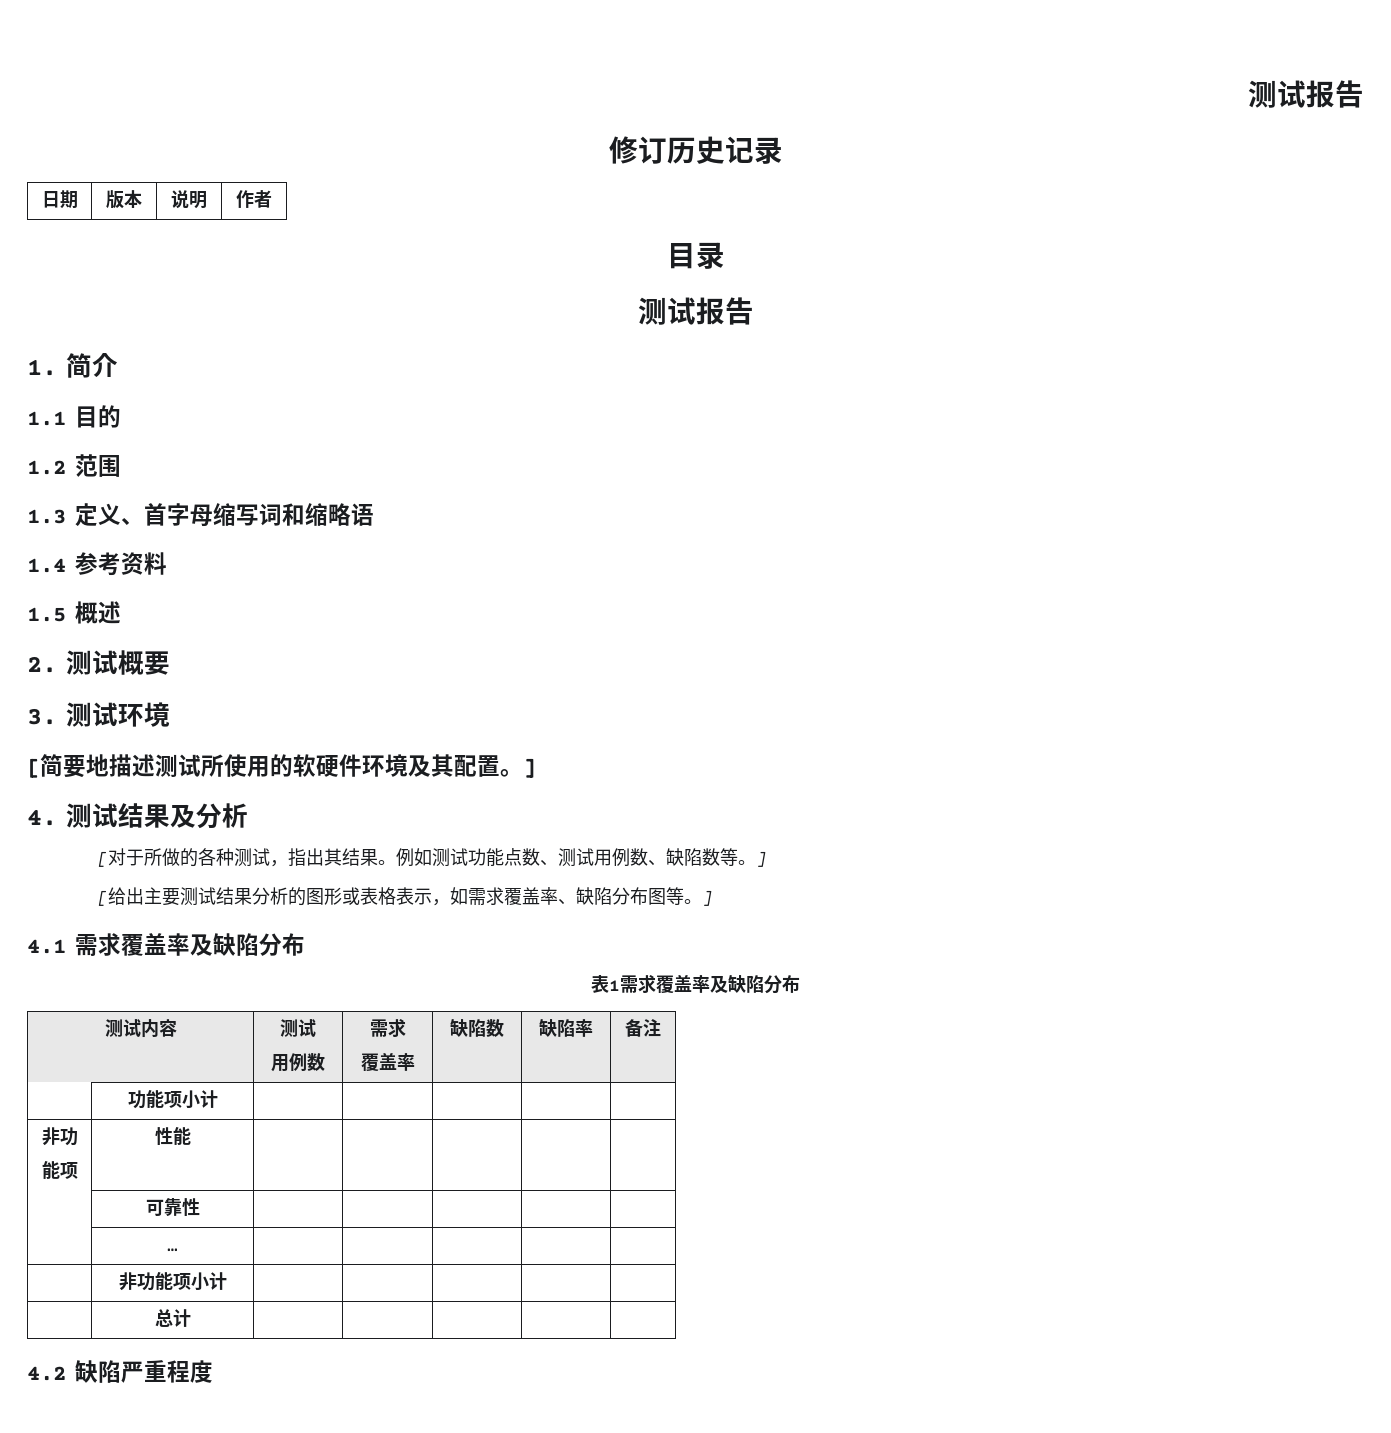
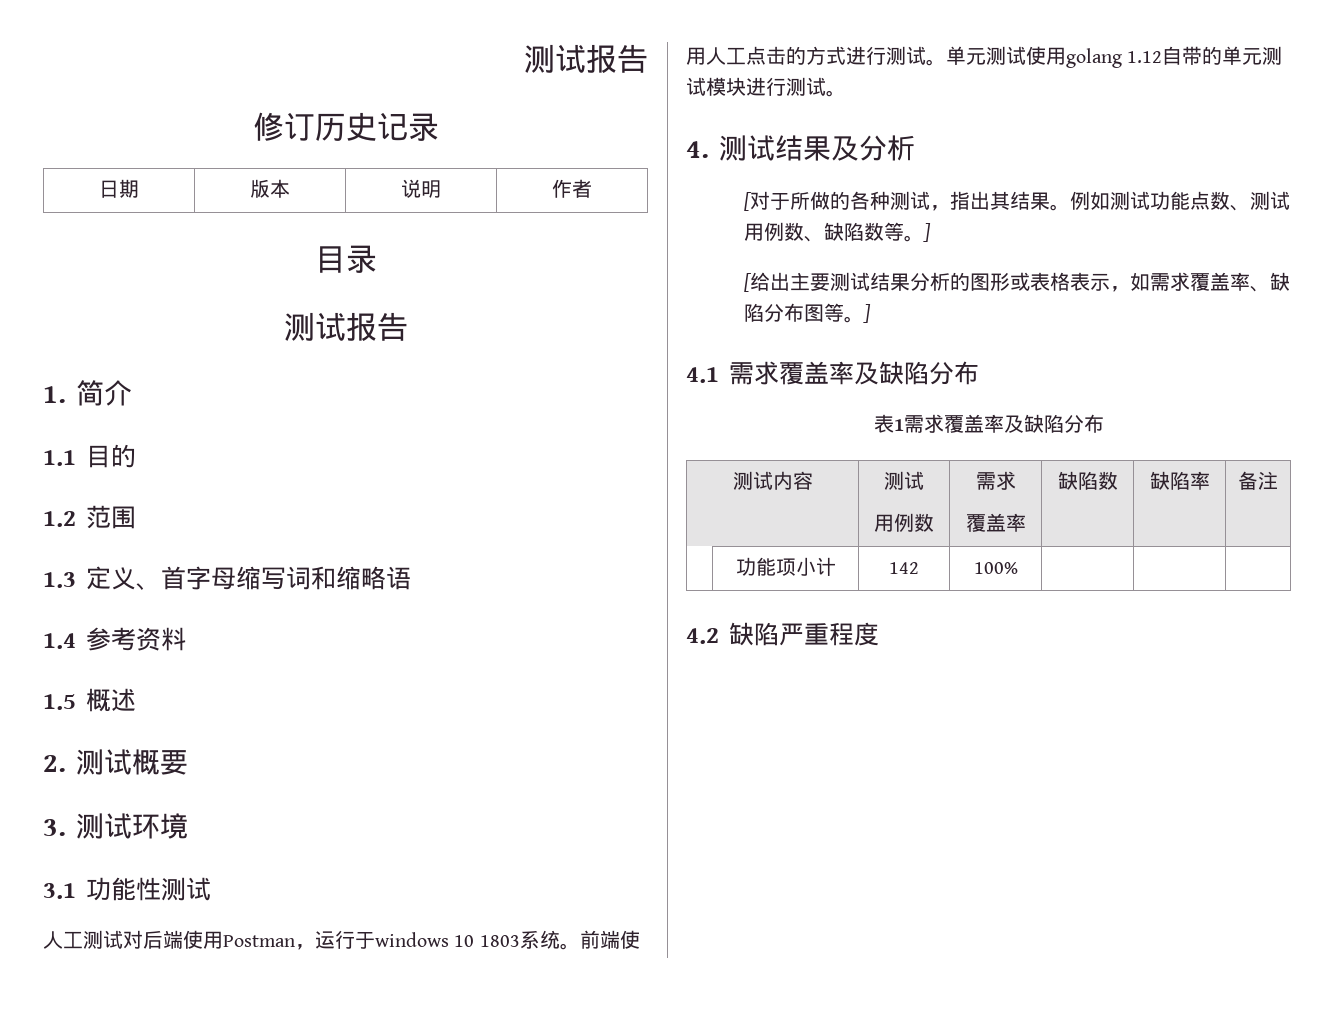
[27,754,536,778] [简要地描述测试所使用的软硬件环境及其配置。] -> [43,877,211,901] [43,930,640,950] [686,46,1283,68] [686,77,846,97] 3.1功能性测试 // 人工测试对后端使用Postman，运行于windows 10 1803系统。前端使用人工点击的方式进行测试。单元测试使用golang 1.12自带的单元测试模块进行测试。
[41,1127,78,1146] [41,1161,78,1179] [154,1127,191,1145] [145,1198,200,1217] [167,1248,178,1252] [118,1272,227,1291] [154,1309,191,1327] | | | | // 非功 // 能项 | 性能 | | | | | // | 可靠性 | | | | | // | … | | | | | // | 非功能项小计 | | | | | // | 总计 | | -> [889,562,919,574] [973,562,1018,574] 142 | 100%

